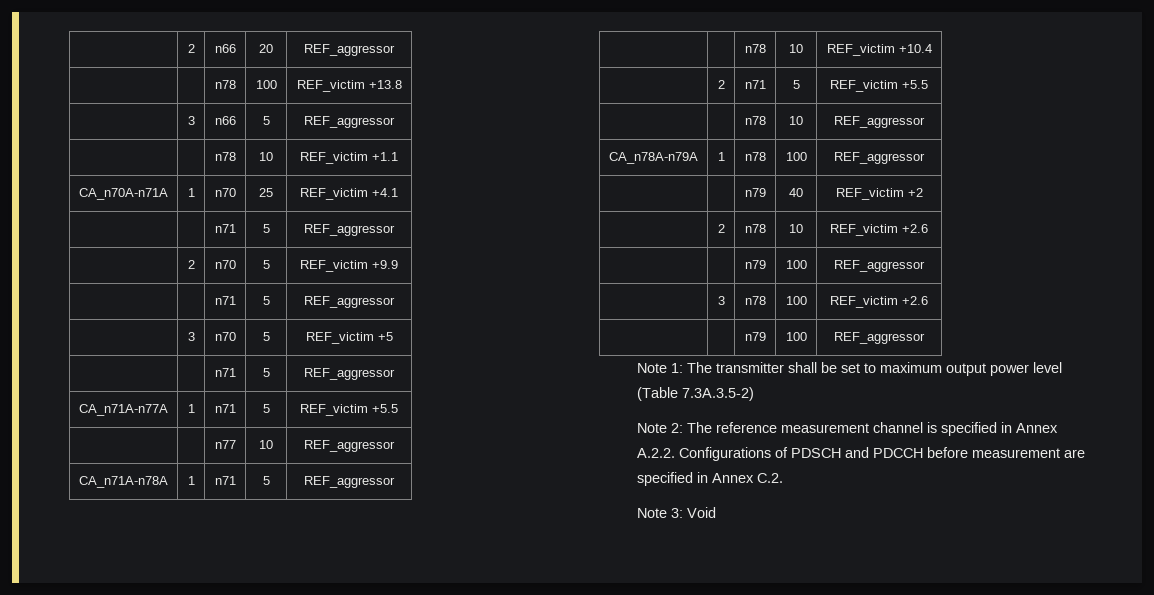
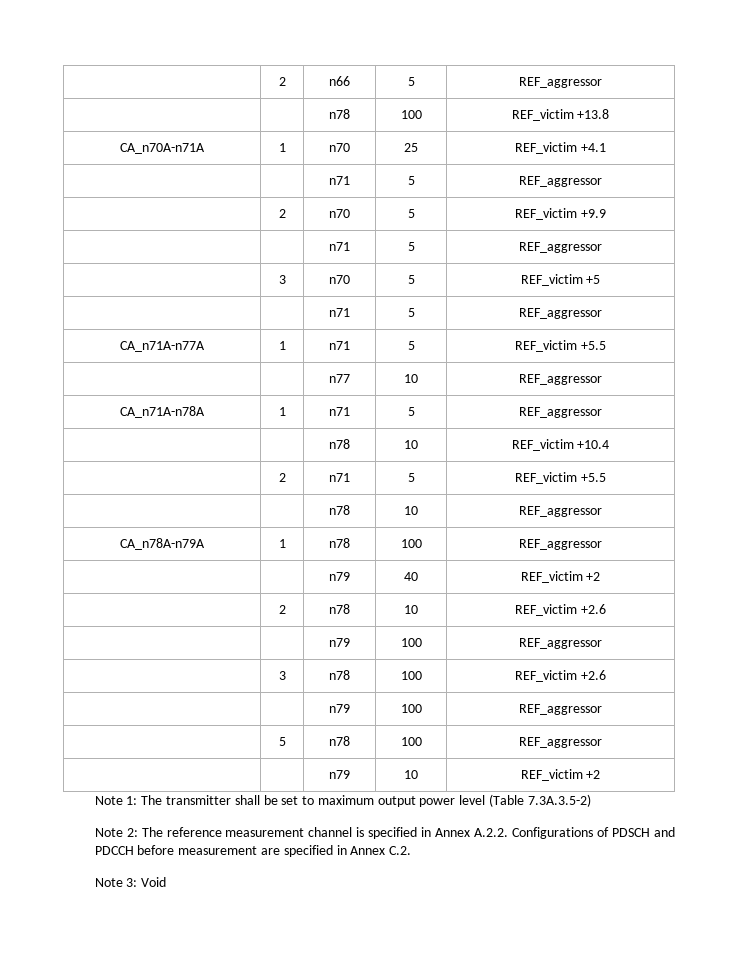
[259,44,273,53] 20 -> [407,77,415,86] 5
[187,116,195,125] [214,116,236,125] [262,116,270,125] [304,116,395,128] [214,152,236,161] [259,152,273,161] [300,152,398,164] // | 3 | n66 | 5 | REF_aggressor // | | n78 | 10 | REF_victim +1.1 -> (610, 114) none
(925, 338) none -> [278,737,286,746] [329,736,350,746] [400,737,422,746] [519,737,602,748] [329,770,350,779] [404,770,418,779] [520,769,601,781] // | 5 | n78 | 100 | REF_aggressor // | | n79 | 10 | REF_victim +2

